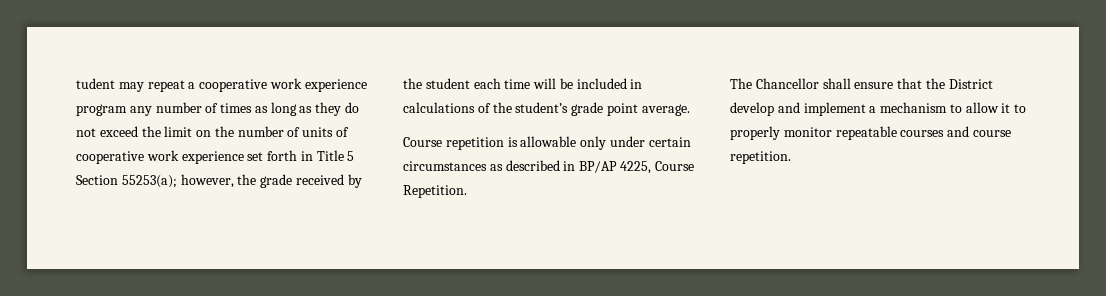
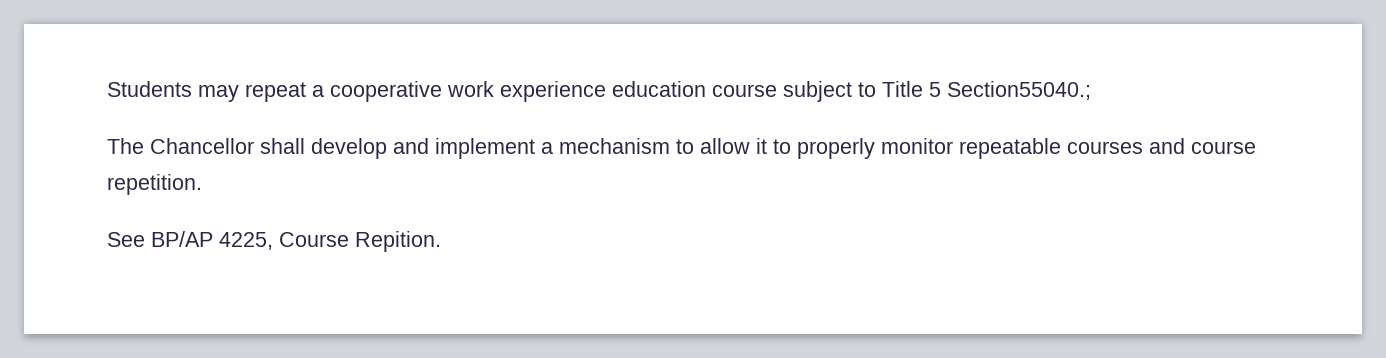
[76,78,115,89] tudent -> [107,81,192,97] Students
[76,102,360,116] [76,126,350,137] [76,150,355,164] [76,174,362,188] [403,78,643,89] [403,102,690,116] [403,136,691,150] [403,160,694,174] [403,185,467,198] program any number of times as long as they do not exceed the limit on the number of units of cooperative work experience set forth in Title 5 Section 55253(a); however, the grade received by the student each time will be included in calculations of the student’s grade point average. // Course repetition is allowable only under certain circumstances as described in BP/AP 4225, Course Repetition. -> [612,81,1091,102] education course subject to Title 5 Section55040.;
[854,78,993,89] ensure that the District -> (305, 146) none
(791, 157) none -> [107,231,441,252] // See BP/AP 4225, Course Repition.

